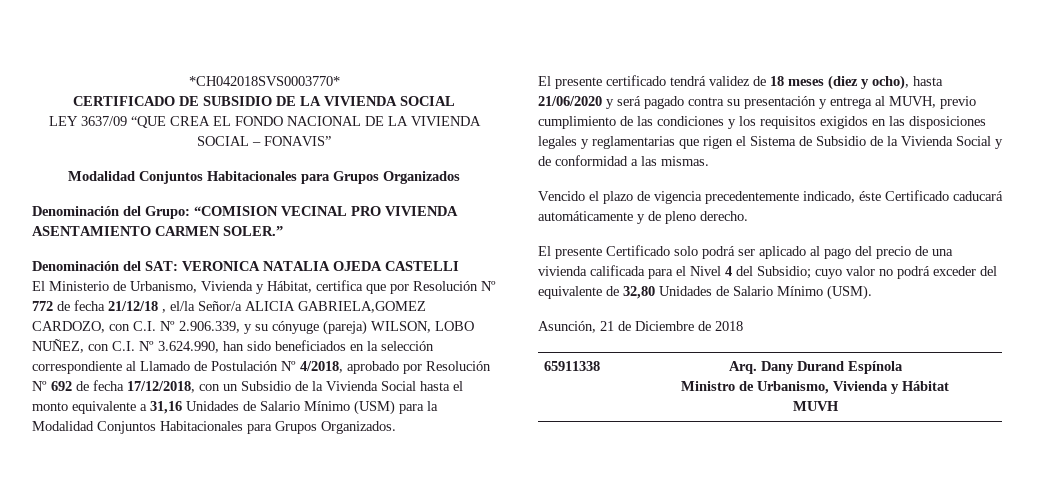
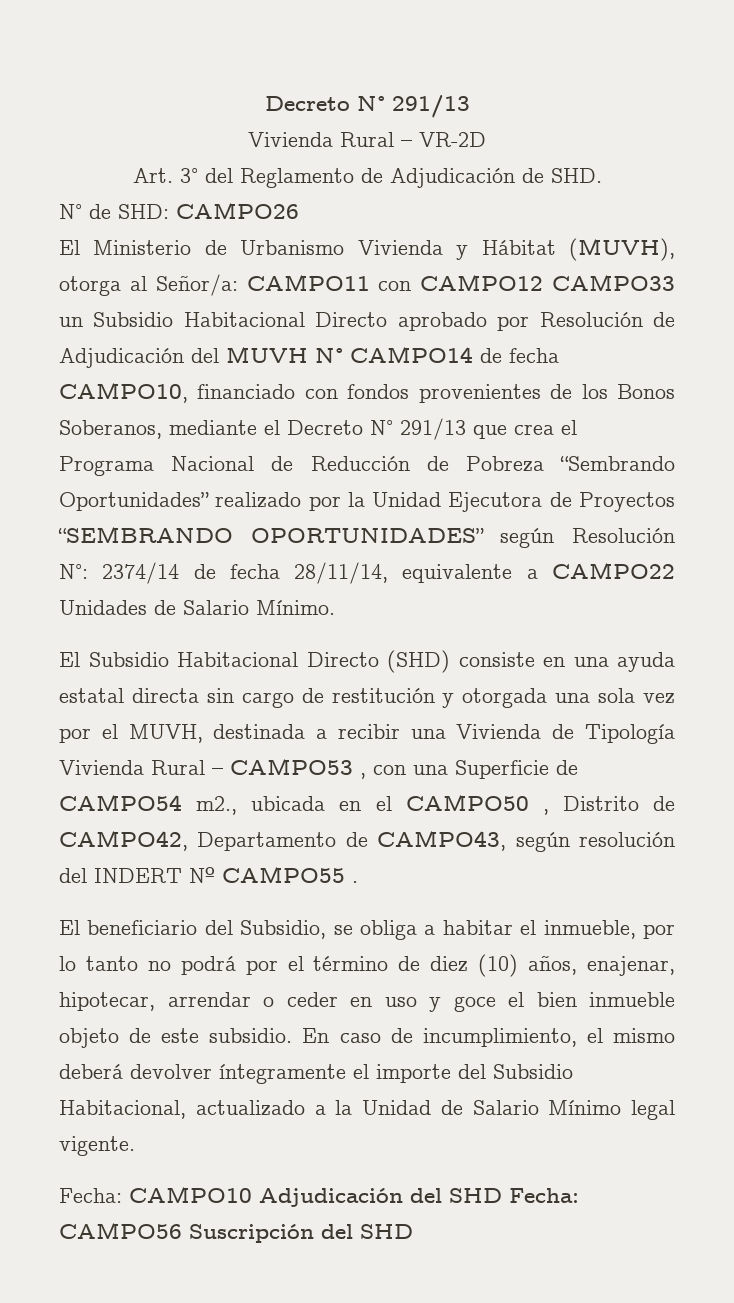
[188,76,340,86] [73,96,455,106] [48,116,481,128] [197,136,331,146] [68,171,460,184] [32,206,458,219] [32,226,283,236] [32,261,459,271] *CH042018SVS0003770* // CERTIFICADO DE SUBSIDIO DE LA VIVIENDA SOCIAL // LEY 3637/09 “QUE CREA EL FONDO NACIONAL DE LA VIVIENDA SOCIAL – FONAVIS” // Modalidad Conjuntos Habitacionales para Grupos Organizados // Denominación del Grupo: “COMISION VECINAL PRO VIVIENDA ASENTAMIENTO CARMEN SOLER.” // Denominación del SAT: VERONICA NATALIA OJEDA CASTELLI -> [264,95,470,118] [248,132,486,147] [132,168,602,188] [59,202,299,219] Decreto N° 291/13 // Vivienda Rural – VR-2D // Art. 3° del Reglamento de Adjudicación de SHD. // N° de SHD: CAMPO26
[130,280,496,294] [32,300,426,313] [32,320,474,335] [32,339,434,353] [32,361,491,374] [32,380,463,393] [32,402,68,411] Urbanismo, Vivienda y Hábitat, certifica que por Resolución Nº 772 de fecha 21/12/18 , el/la Señor/a ALICIA GABRIELA,GOMEZ CARDOZO, con C.I. Nº 2.906.339, y su cónyuge (pareja) WILSON, LOBO NUÑEZ, con C.I. Nº 3.624.990, han sido beneficiados en la selección correspondiente al Llamado de Postulación Nº 4/2018, aprobado por Resolución Nº 692 de fecha 17/12/2018, con un Subsidio de la Vivienda Social hasta el monto -> [240,238,675,261] [59,274,675,296] [59,312,676,331] [59,346,559,368] [59,382,675,403] [59,418,577,440] [59,456,675,476] [59,492,675,512] [58,526,675,548] [59,562,389,584] Urbanismo Vivienda y Hábitat (MUVH), otorga al Señor/a: CAMPO11 con CAMPO12 CAMPO33 un Subsidio Habitacional Directo aprobado por Resolución de Adjudicación del MUVH N° CAMPO14 de fecha CAMPO10, financiado con fondos provenientes de los Bonos Soberanos, mediante el Decreto N° 291/13 que crea el Programa Nacional de Reducción de Pobreza “Sembrando Oportunidades” realizado por la Unidad Ejecutora de Proyectos “SEMBRANDO OPORTUNIDADES” según Resolución N°: 2374/14 de fecha 28/11/14,
[150,400,438,415] [32,421,396,434] [538,75,943,90] [538,96,976,109] [538,116,986,129] [538,136,1003,149] [538,155,709,166] [538,190,1003,204] [538,211,748,224] [538,245,953,259] [538,265,997,279] [538,285,872,300] [538,321,743,333] [544,361,601,371] [728,361,903,374] [681,381,949,394] [792,401,839,411] 31,16 Unidades de Salario Mínimo (USM) para la Modalidad Conjuntos Habitacionales para Grupos Organizados. // El presente certificado tendrá validez de 18 meses (diez y ocho), hasta 21/06/2020 y será pagado contra su presentación y entrega al MUVH, previo cumplimiento de las condiciones y los requisitos exigidos en las disposiciones legales y reglamentarias que rigen el Sistema de Subsidio de la Vivienda Social y de conformidad a las mismas. // Vencido el plazo de vigencia precedentemente indicado, éste Certificado caducará automáticamente y de pleno derecho. // El presente Certificado solo podrá ser aplicado al pago del precio de una vivienda calificada para el Nivel 4 del Subsidio; cuyo valor no podrá exceder del equivalente de 32,80 Unidades de Salario Mínimo (USM). // Asunción, 21 de Diciembre de 2018 // 65911338 | Arq. Dany Durand Espínola // Ministro de Urbanismo, Vivienda y Hábitat // MUVH -> [552,562,675,579] [59,600,335,615] [59,650,675,673] [59,688,675,708] [59,724,675,744] [59,758,578,779] [59,794,675,815] [59,830,675,852] [59,866,358,883] [59,920,675,940] [59,954,676,977] [59,992,675,1012] [59,1028,675,1048] [59,1064,573,1084] [59,1100,675,1120] [59,1136,135,1156] [59,1186,579,1207] [59,1222,413,1243] CAMPO22 Unidades de Salario Mínimo. // El Subsidio Habitacional Directo (SHD) consiste en una ayuda estatal directa sin cargo de restitución y otorgada una sola vez por el MUVH, destinada a recibir una Vivienda de Tipología Vivienda Rural – CAMPO53 , con una Superficie de CAMPO54 m2., ubicada en el CAMPO50 , Distrito de CAMPO42, Departamento de CAMPO43, según resolución del INDERT Nº CAMPO55 . // El beneficiario del Subsidio, se obliga a habitar el inmueble, por lo tanto no podrá por el término de diez (10) años, enajenar, hipotecar, arrendar o ceder en uso y goce el bien inmueble objeto de este subsidio. En caso de incumplimiento, el mismo deberá devolver íntegramente el importe del Subsidio Habitacional, actualizado a la Unidad de Salario Mínimo legal vigente. // Fecha: CAMPO10 Adjudicación del SHD Fecha: CAMPO56 Suscripción del SHD

